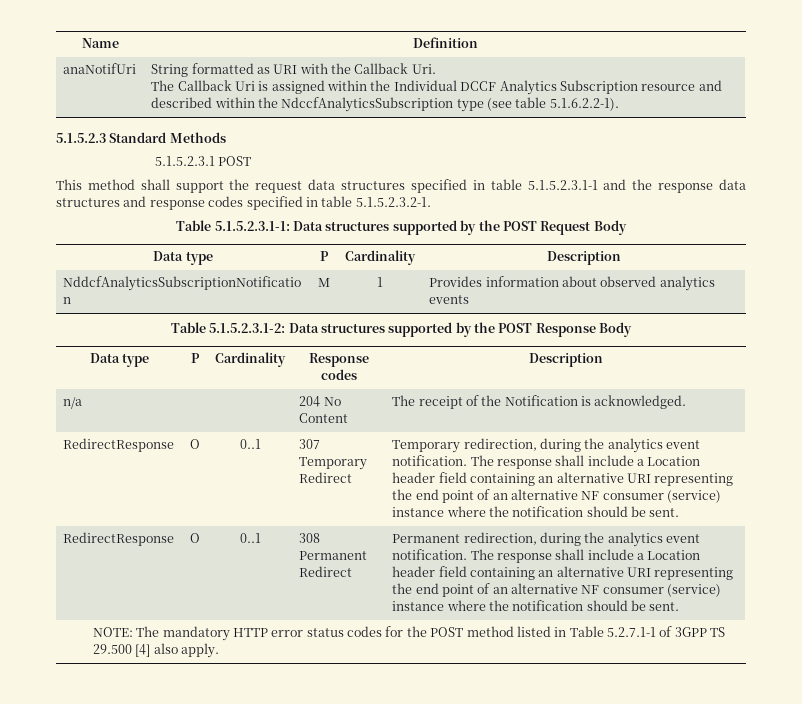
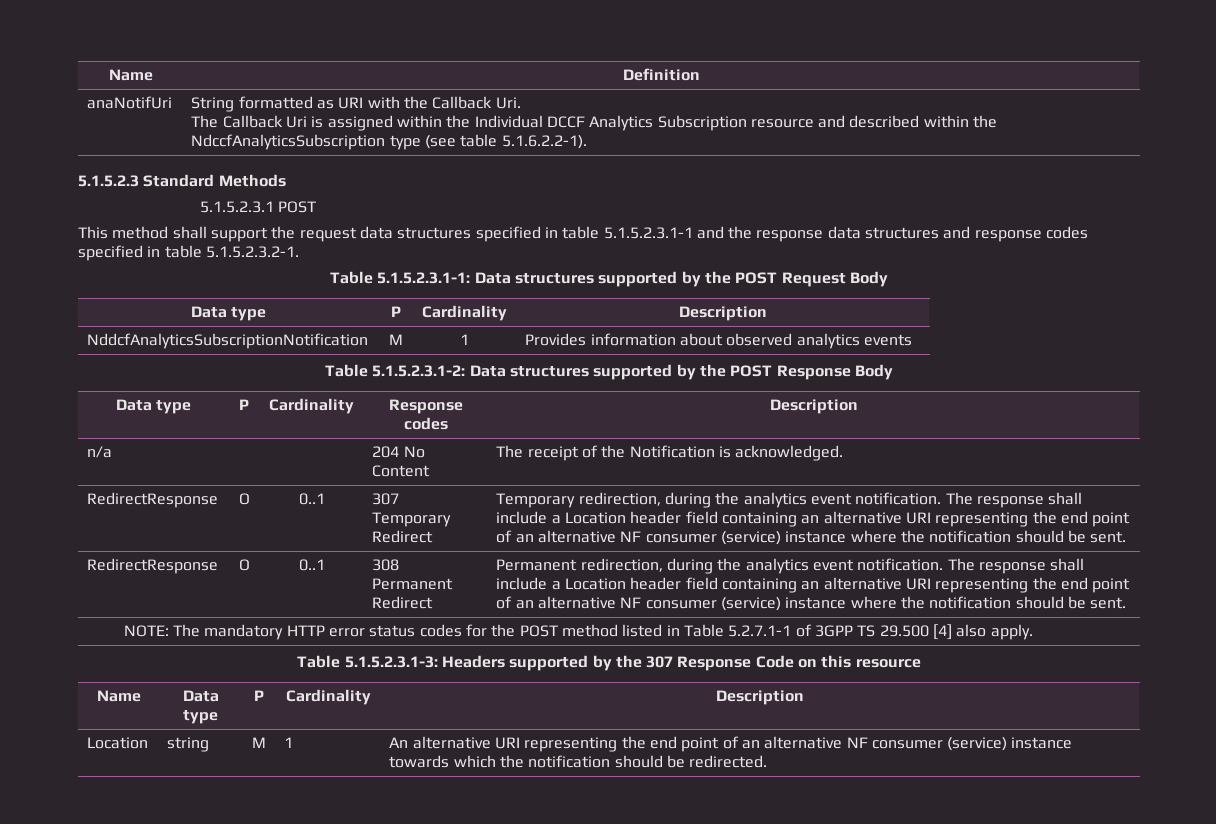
(219, 650) none -> [297,655,921,671] [96,690,141,702] [182,690,219,702] [183,710,218,724] [254,690,264,701] [285,689,371,705] [716,690,804,705] [87,737,149,749] [167,737,210,752] [252,737,266,748] [284,737,294,748] [389,736,1073,752] [389,755,768,768] // Table 5.1.5.2.3.1-3: Headers supported by the 307 Response Code on this resource // Name | Data type | P | Cardinality | Description // Location | string | M | 1 | An alternative URI representing the end point of an alternative NF consumer (service) instance towards which the notification should be redirected.

